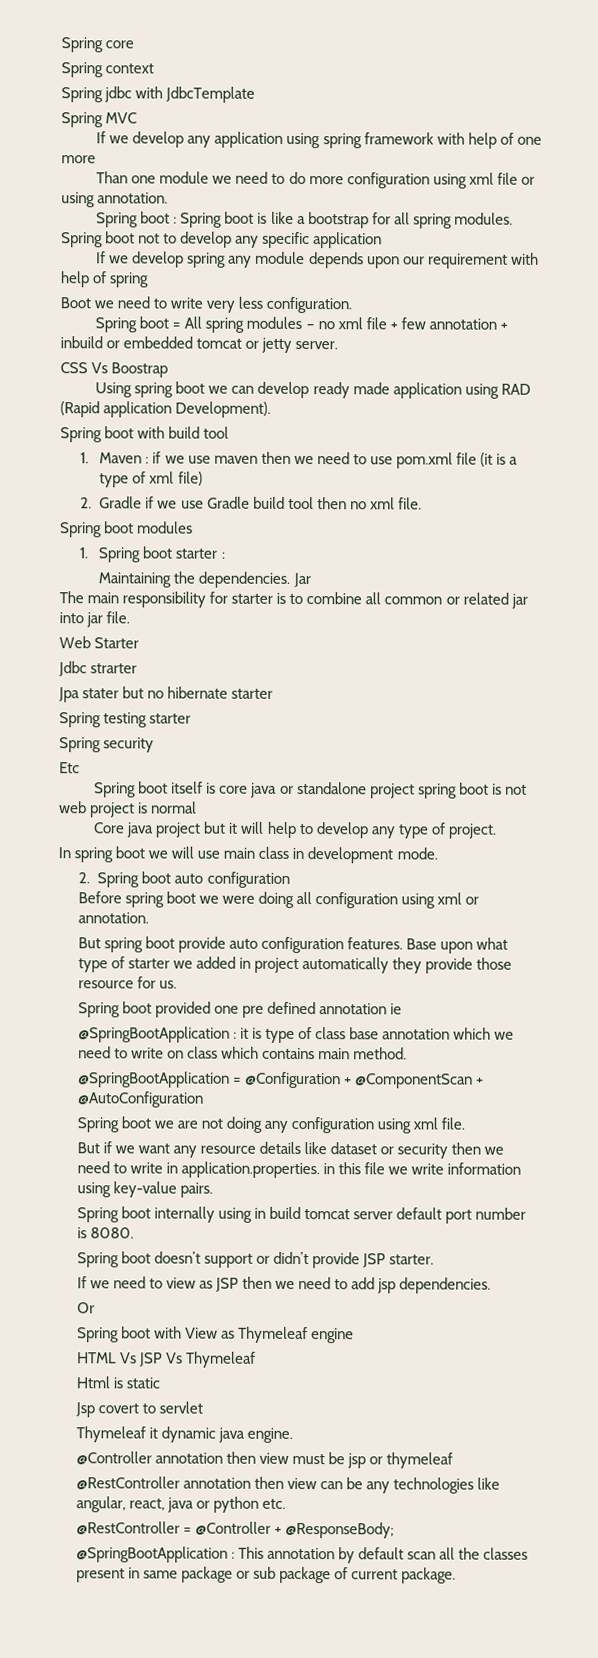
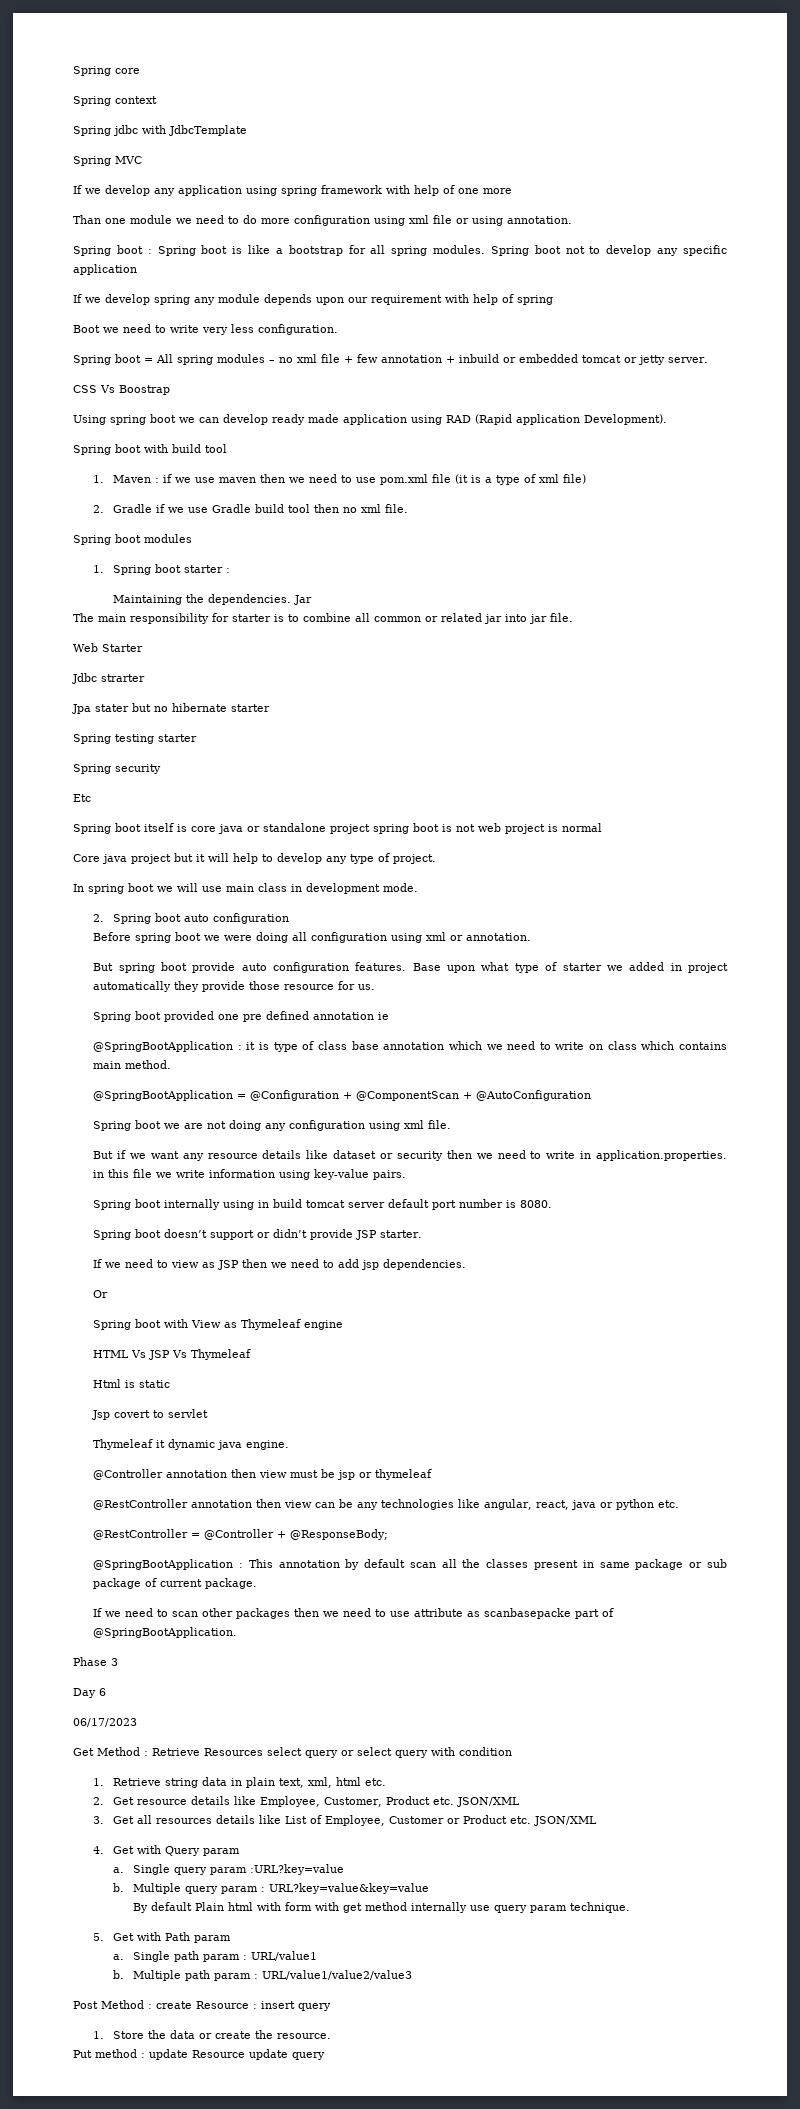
(457, 1575) none -> [93,1608,615,1619] [93,1627,238,1638] [73,1657,118,1666] [73,1688,106,1698] [73,1718,137,1727] [73,1747,512,1758] [93,1777,387,1788] [93,1796,521,1807] [93,1815,598,1826] [93,1845,241,1856] [113,1864,345,1875] [113,1883,430,1894] [133,1902,631,1913] [93,1932,232,1943] [113,1951,318,1962] [113,1970,413,1981] [73,2000,331,2011] [93,2030,332,2039] [73,2049,325,2060] // If we need to scan other packages then we need to use attribute as scanbasepacke part of @SpringBootApplication. // Phase 3 // Day 6 // 06/17/2023 // Get Method : Retrieve Resources select query or select query with condition // 1. Retrieve string data in plain text, xml, html etc. // 2. Get resource details like Employee, Customer, Product etc. JSON/XML // 3. Get all resources details like List of Employee, Customer or Product etc. JSON/XML // 4. Get with Query param // a. Single query param :URL?key=value // b. Multiple query param : URL?key=value&key=value // By default Plain html with form with get method internally use query param technique. // 5. Get with Path param // a. Single path param : URL/value1 // b. Multiple path param : URL/value1/value2/value3 // Post Method : create Resource : insert query // 1. Store the data or create the resource. // Put method : update Resource update query

